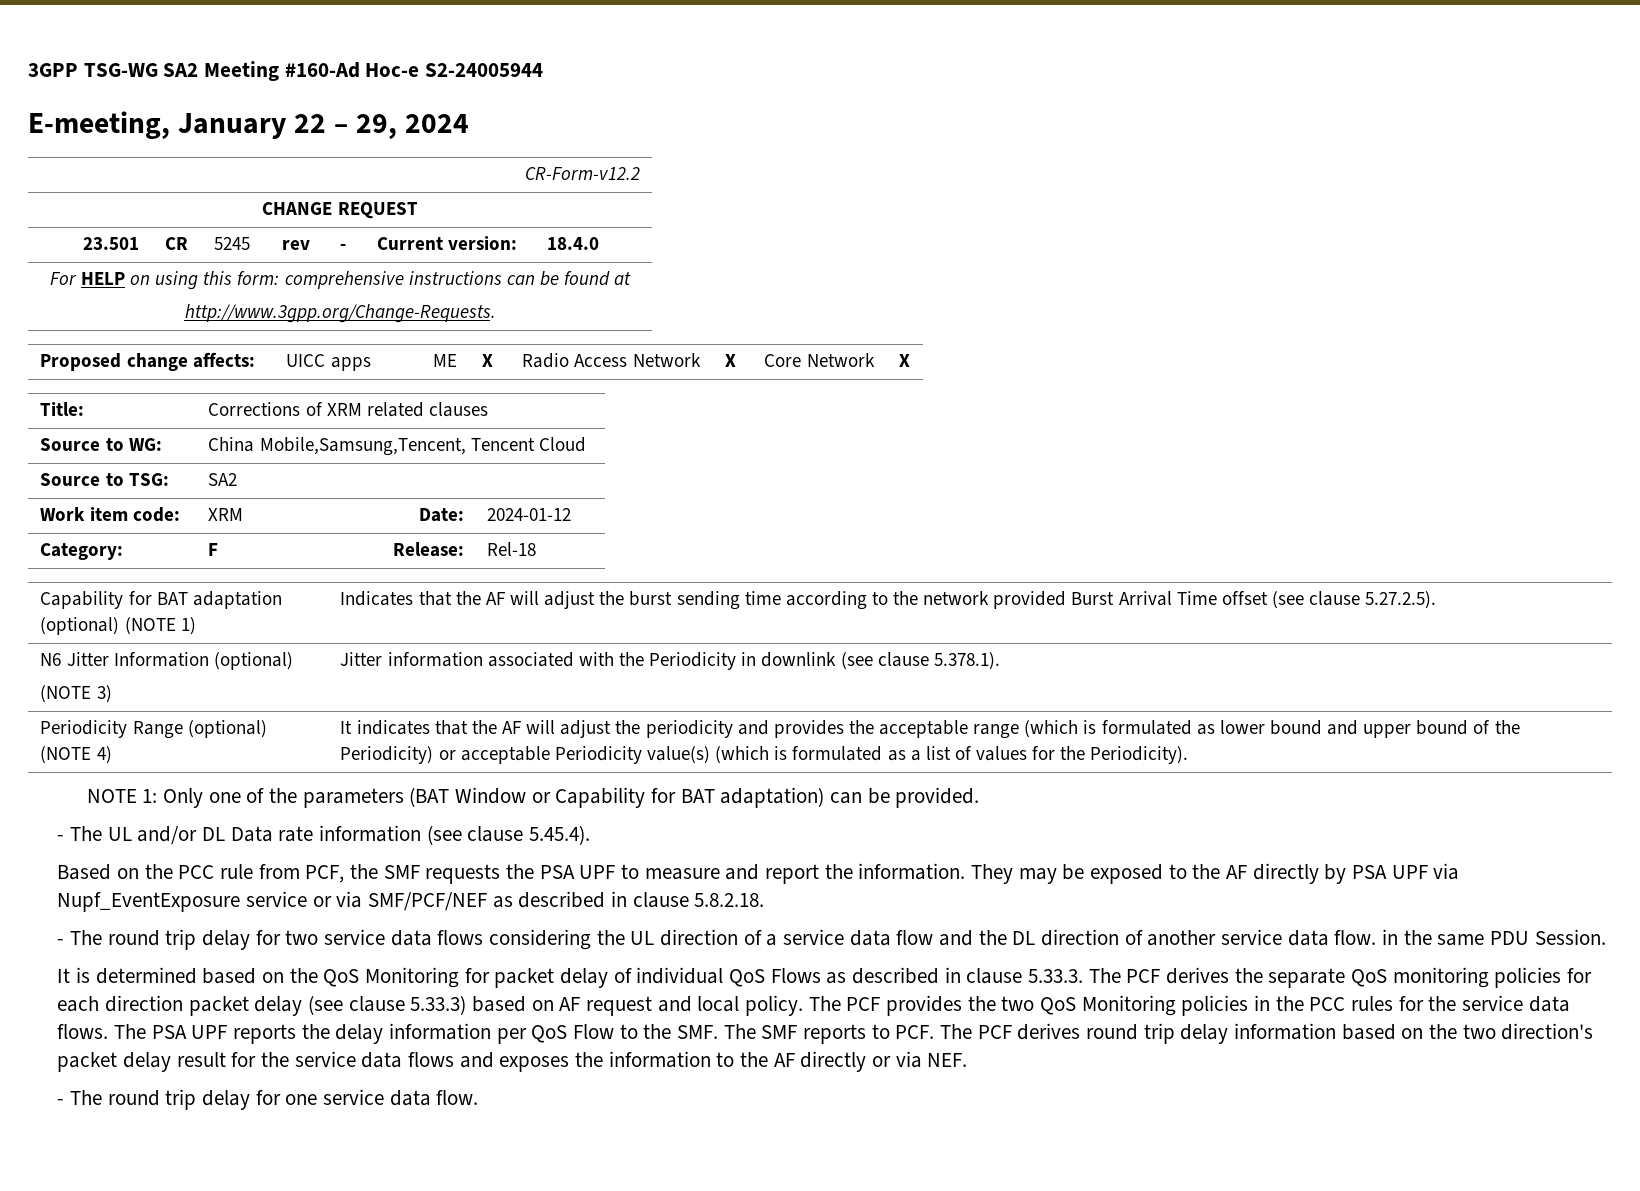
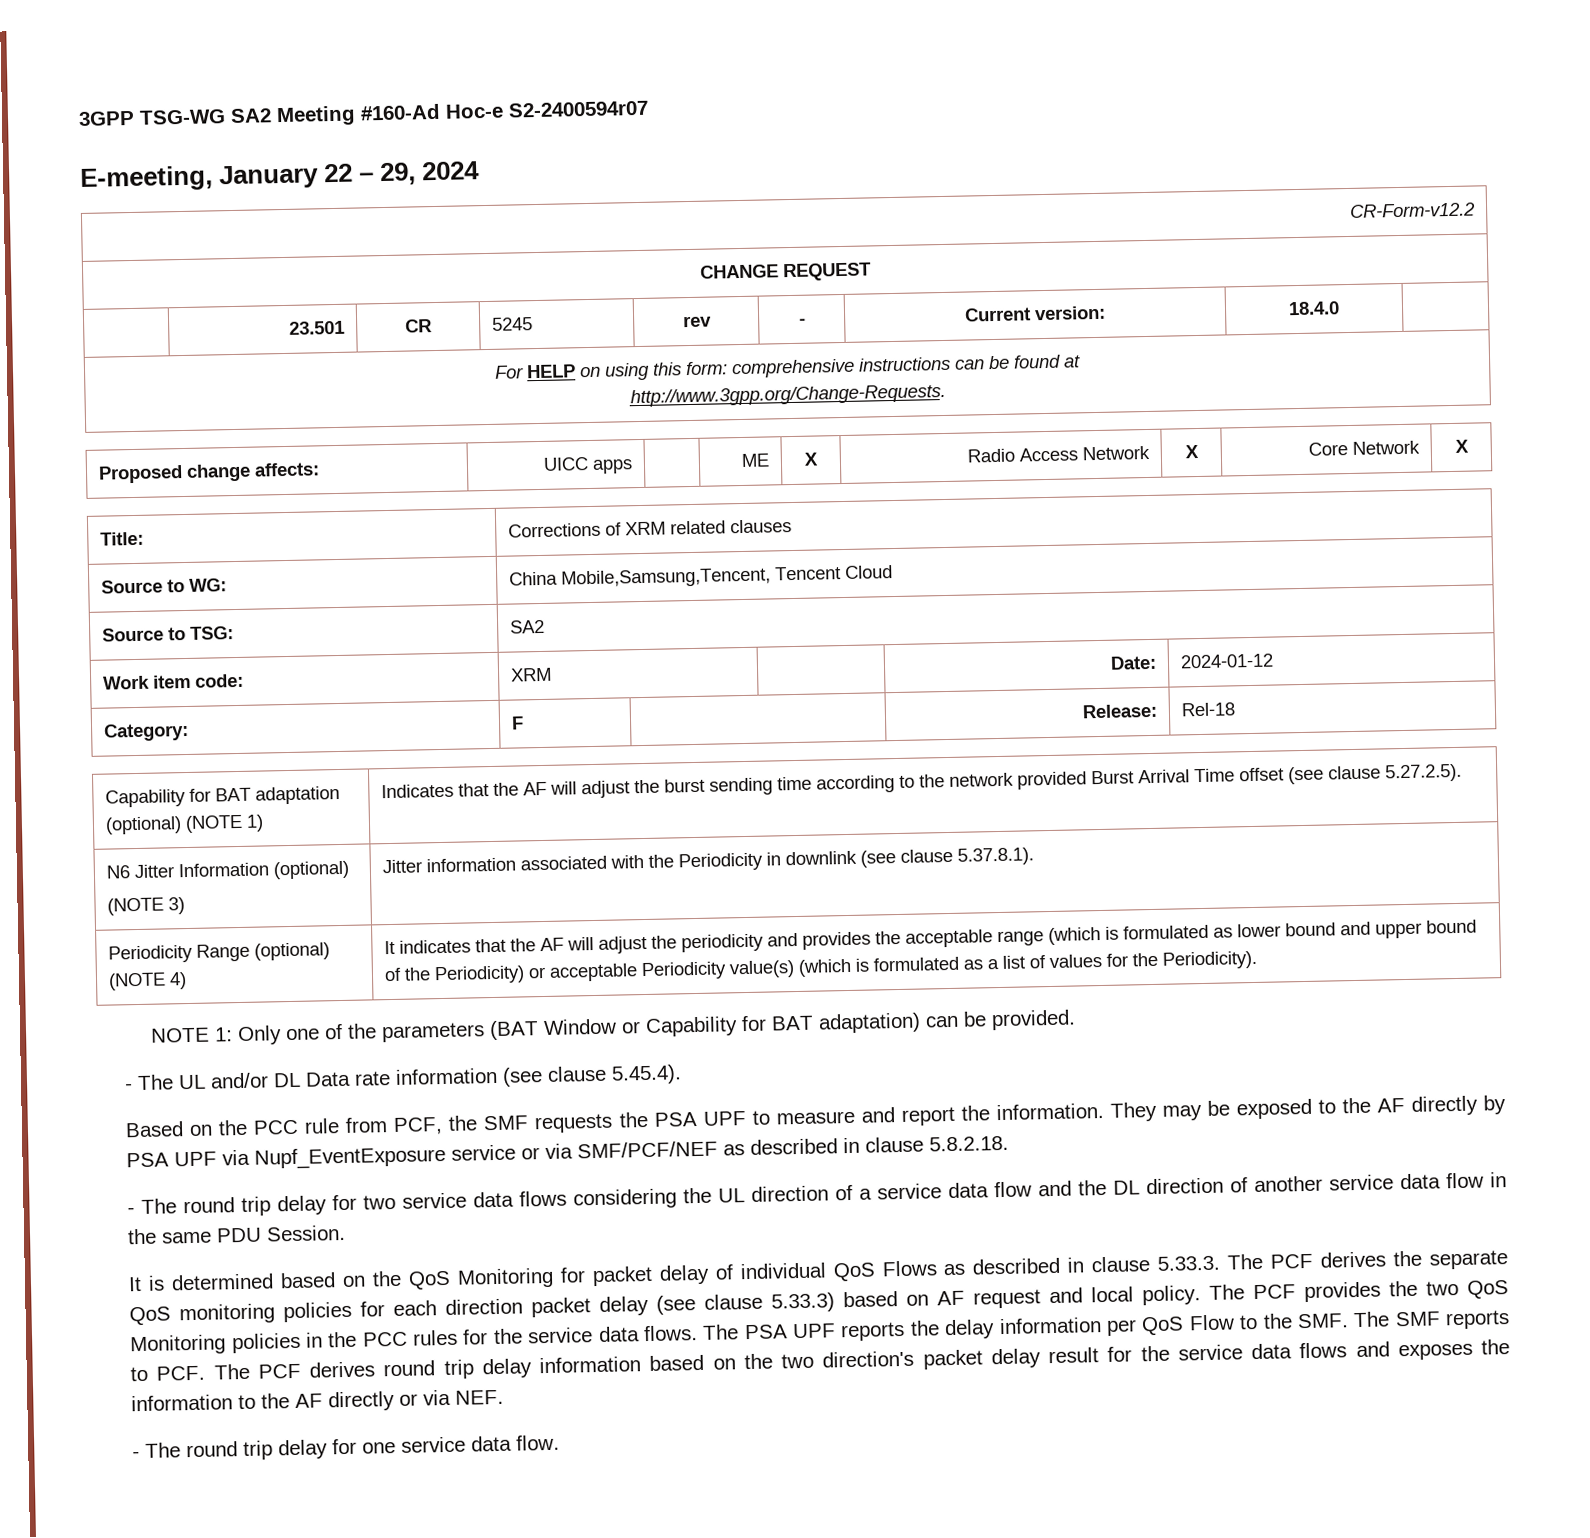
[425,63,544,77] S2-24005944 -> [508,100,649,118] S2-2400594r07
[933,652,1000,670] 5.378.1). -> [956,847,1034,866] 5.37.8.1).
[1334,930,1377,945] flow. -> [1446,1172,1485,1189] flow

